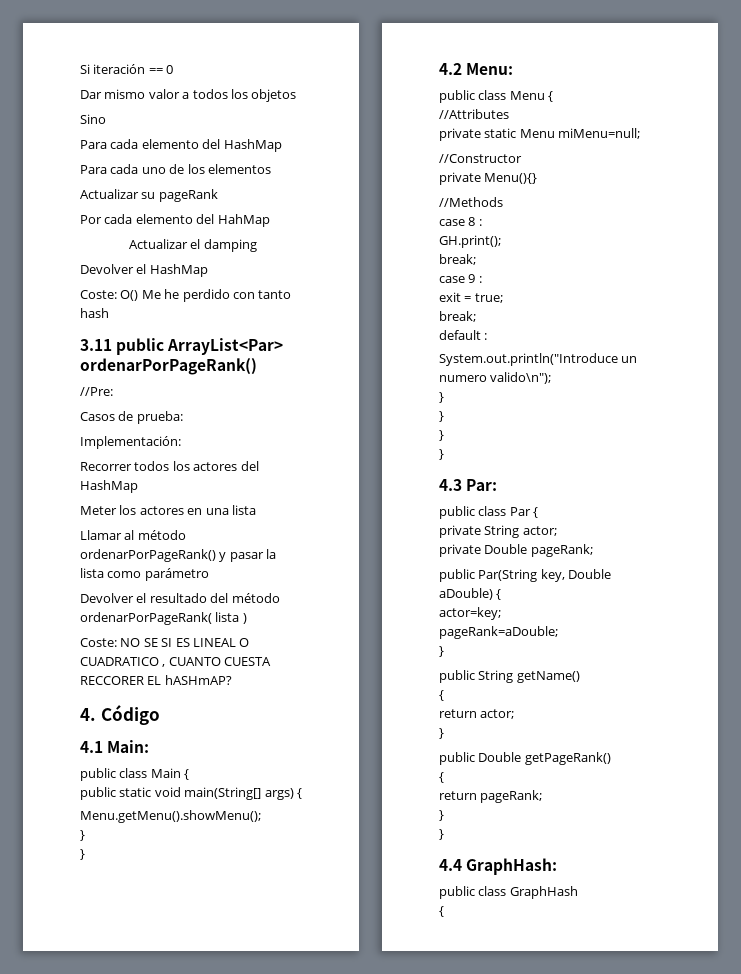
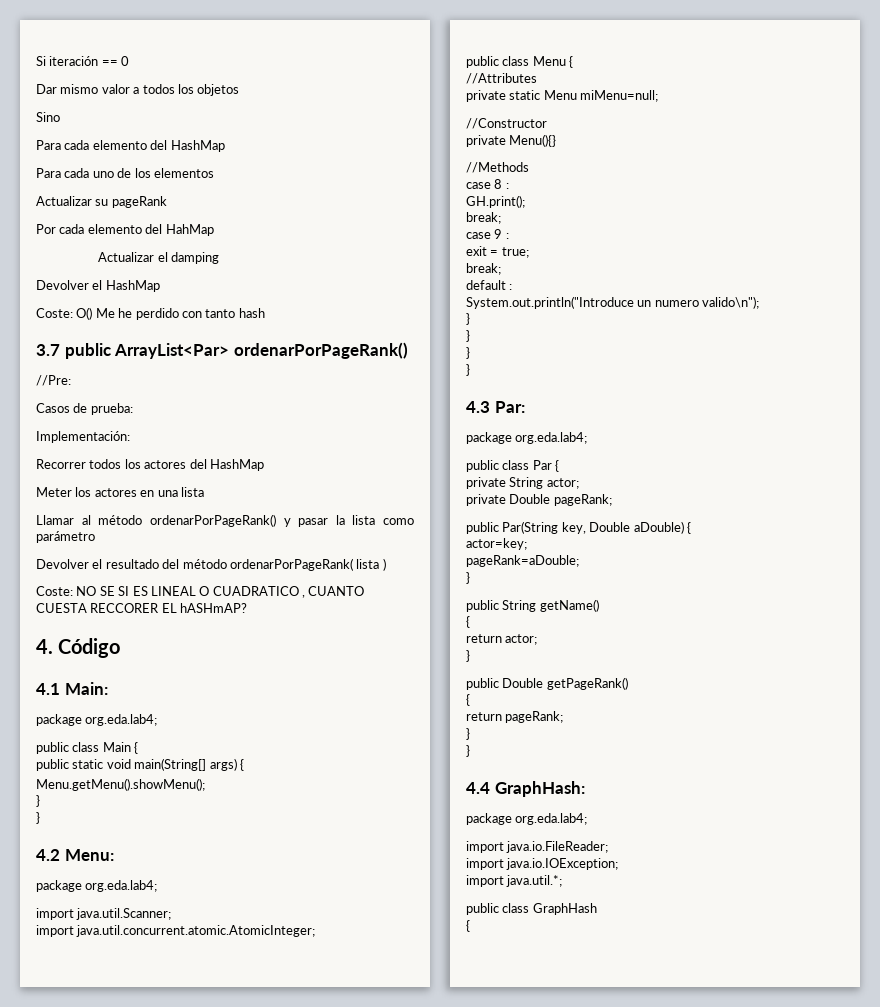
[80,339,112,351] 3.11 -> [36,344,60,356] 3.7
(150, 746) none -> [36,714,158,726] // package org.eda.lab4;
(514, 69) none -> [36,880,158,892] [36,908,172,920] [36,925,316,937] // package org.eda.lab4; // import java.util.Scanner; // import java.util.concurrent.atomic.AtomicInteger;
(498, 485) none -> [466,432,588,444] // package org.eda.lab4;
(558, 866) none -> [466,813,588,825] [466,841,609,853] [466,858,619,870] [466,875,563,887] // package org.eda.lab4; // import java.io.FileReader; // import java.io.IOException; // import java.util.*;

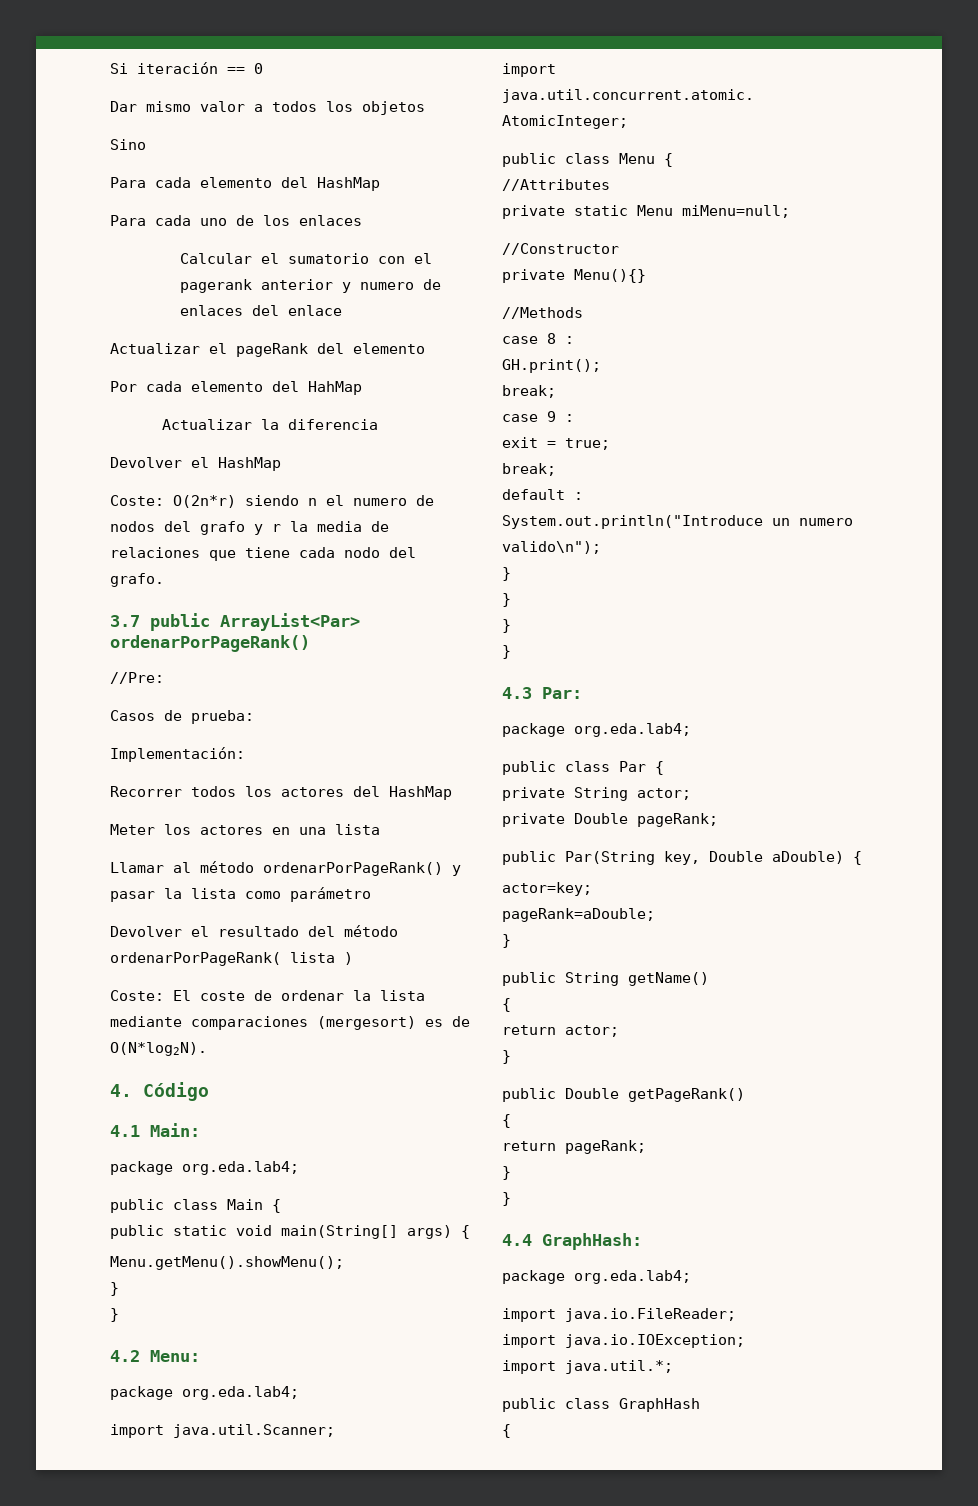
[153,168,214,178] [36,196,109,206] elementos // Actualizar su -> [299,215,362,226] [179,253,432,264] [179,279,441,293] [179,305,342,316] [110,343,227,354] enlaces // Calcular el sumatorio con el pagerank anterior y numero de enlaces del enlace // Actualizar el
(167, 202) none -> [317,343,425,354] del elemento
[157,252,219,264] el damping -> [261,419,379,430] la diferencia
[76,307,265,320] O() Me he perdido con tanto hash -> [173,495,434,508] [110,521,389,535] [110,547,416,561] [110,573,164,587] O(2n*r) siendo n el numero de nodos del grafo y r la media de relaciones que tiene cada nodo del grafo.
[76,586,365,598] [36,603,248,613] NO SE SI ES LINEAL O CUADRATICO , CUANTO CUESTA RECCORER EL hASHmAP? -> [173,990,425,1001] [110,1016,470,1030] [110,1042,207,1056] El coste de ordenar la lista mediante comparaciones (mergesort) es de O(N*log2N).

